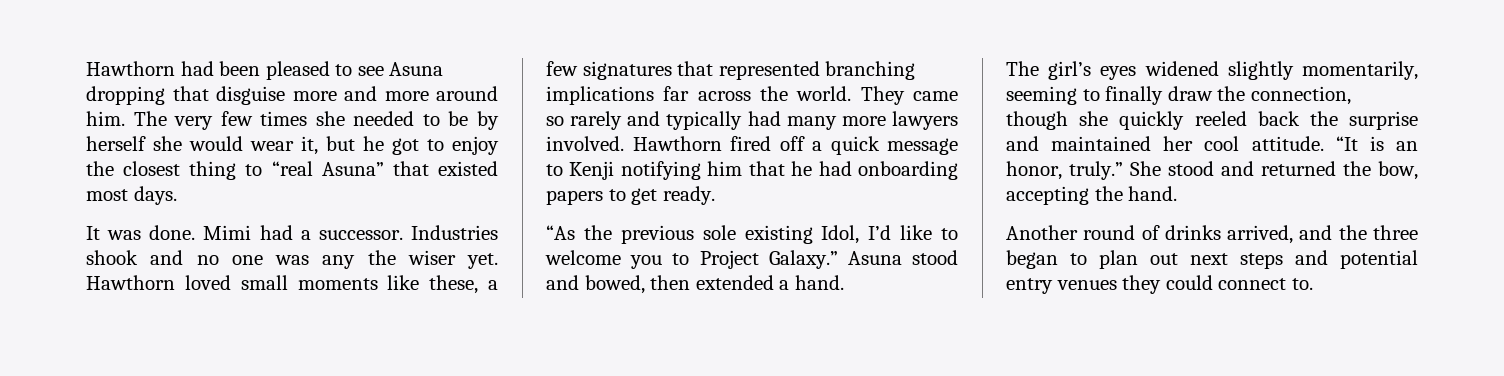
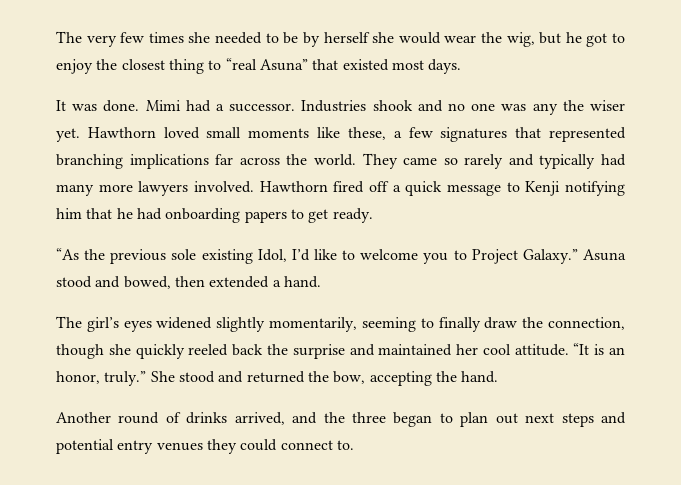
[86,61,444,80] [86,86,498,105] [86,111,125,126] Hawthorn had been pleased to see Asuna dropping that disguise more and more around him. -> (56, 37) none
[301,136,318,155] it, -> [480,32,535,47] the wig,

